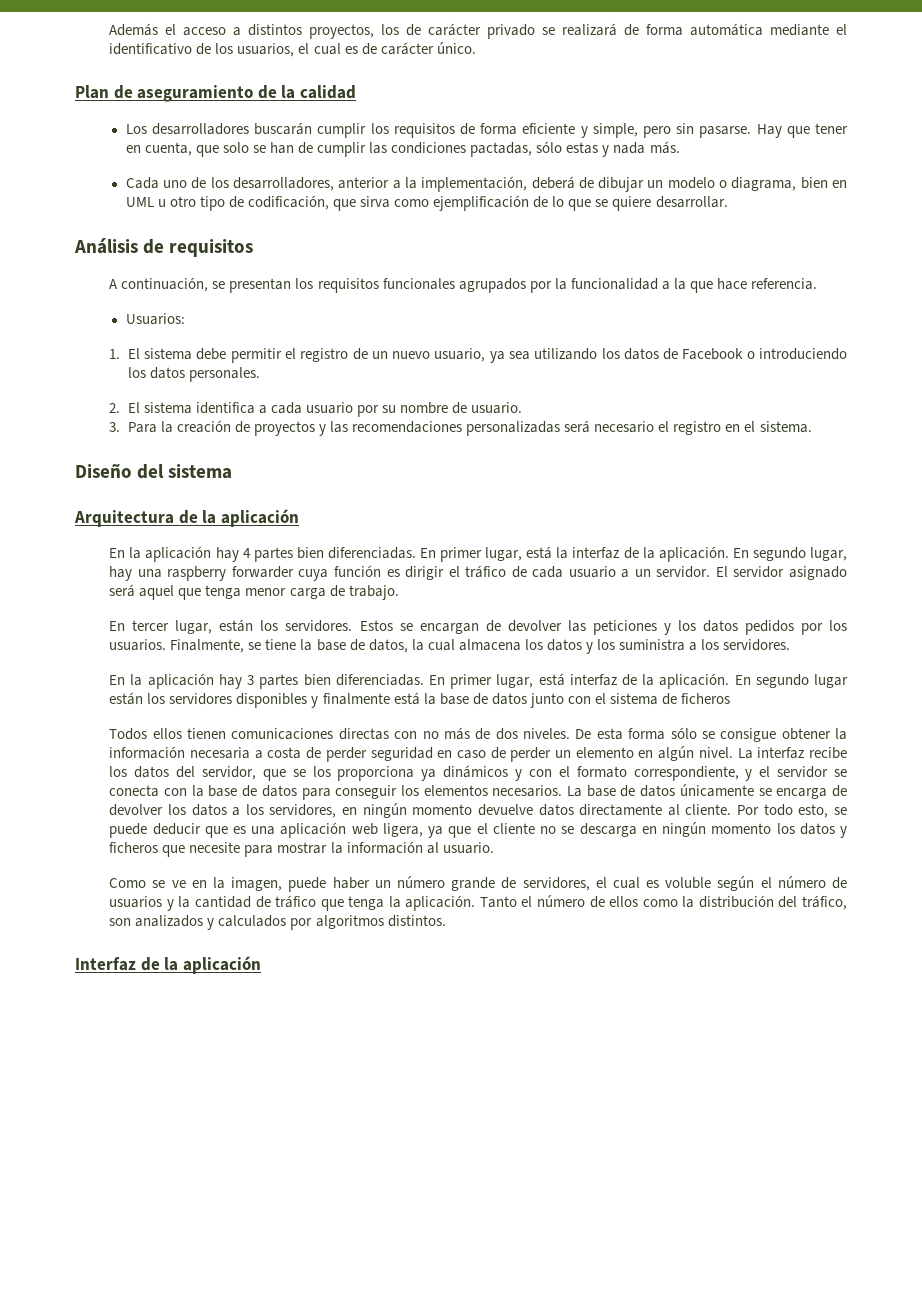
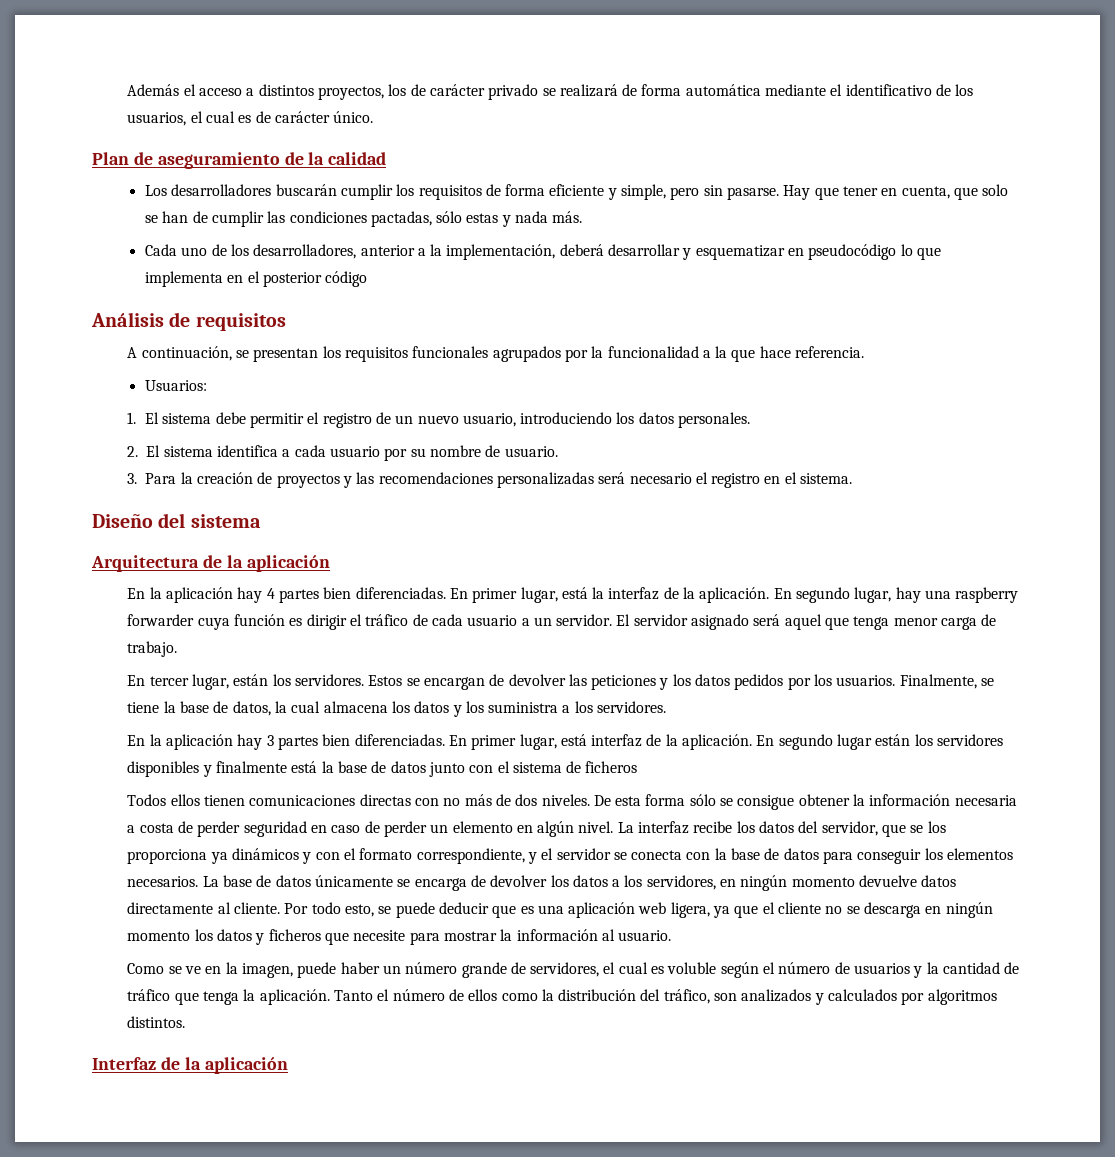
[578,177,847,192] [125,195,728,211] de dibujar un modelo o diagrama, bien en UML u otro tipo de codificación, que sirva como ejemplificación de lo que se quiere desarrollar. -> [608,244,942,260] [144,271,368,287] desarrollar y esquematizar en pseudocódigo lo que implementa en el posterior código
[489,348,755,363] ya sea utilizando los datos de Facebook o -> (516, 420) none

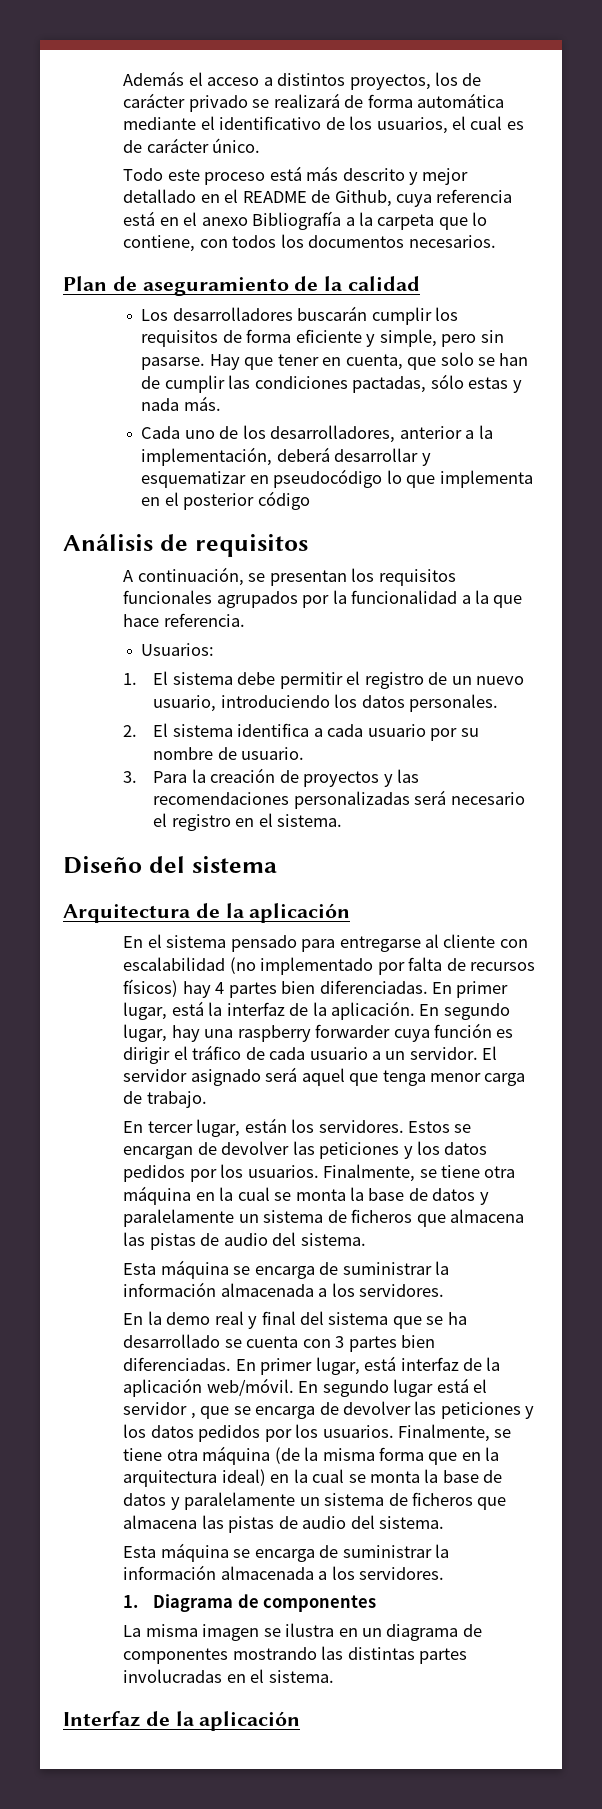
(374, 117) none -> [123,166,469,185] [123,189,513,207] [123,211,488,230] [123,234,496,252] // Todo este proceso está más descrito y mejor detallado en el README de Github, cuya referencia está en el anexo Bibliografía a la carpeta que lo contiene, con todos los documentos necesarios.
[149,587,233,603] la aplicación -> [147,934,528,952] [123,957,535,975] [123,979,179,997] el sistema pensado para entregarse al cliente con escalabilidad (no implementado por falta de recursos físicos)
[163,701,559,717] la base de datos, la cual almacena los datos y los suministra -> [484,1166,516,1178] [123,1186,489,1205] [123,1209,524,1227] [123,1232,366,1250] [123,1260,449,1279] [123,1282,314,1297] otra máquina en la cual se monta la base de datos y paralelamente un sistema de ficheros que almacena las pistas de audio del sistema. // Esta máquina se encarga de suministrar la información almacenada
[165,734,263,750] aplicación hay -> [166,1311,467,1329] [123,1334,331,1348] demo real y final del sistema que se ha desarrollado se cuenta con
[682,734,753,750] aplicación. -> [123,1378,294,1397] aplicación web/móvil.
[875,734,1004,746] [127,761,638,777] [127,794,1017,810] [127,821,946,837] [127,848,1014,864] [127,875,957,891] [127,902,993,918] [127,929,672,945] [127,962,1020,978] [127,989,997,1005] [127,1016,186,1028] están los servidores disponibles y finalmente está la base de datos junto con el sistema de ficheros // Todos ellos tienen comunicaciones directas con no más de dos niveles. De esta forma sólo se consigue obtener la información necesaria a costa de perder seguridad en caso de perder un elemento en algún nivel. La interfaz recibe los datos del servidor, que se los proporciona ya dinámicos y con el formato correspondiente, y el servidor se conecta con la base de datos para conseguir los elementos necesarios. La base de datos únicamente se encarga de devolver los datos a los servidores, en ningún momento devuelve datos directamente al cliente. Por todo esto, se puede deducir que es una aplicación web ligera, ya que el cliente no se descarga en ningún momento los datos y ficheros que necesite para mostrar la información al usuario. // Como se ve en la imagen, puede haber un número grande de servidores, el cual es voluble según el número de usuarios y la cantidad de tráfico que tenga la aplicación. Tanto el número de ellos como la distribución del tráfico, son analizados y calculados por algoritmos distintos. -> [436,1378,487,1393] [123,1401,535,1419] [123,1424,512,1442] [123,1446,500,1465] [123,1469,503,1487] [123,1492,507,1510] [123,1515,444,1533] [123,1543,449,1562] [123,1565,445,1580] [123,1594,377,1612] [123,1623,482,1641] [123,1646,468,1664] [123,1669,334,1683] está el servidor , que se encarga de devolver las peticiones y los datos pedidos por los usuarios. Finalmente, se tiene otra máquina (de la misma forma que en la arquitectura ideal) en la cual se monta la base de datos y paralelamente un sistema de ficheros que almacena las pistas de audio del sistema. // Esta máquina se encarga de suministrar la información almacenada a los servidores. // 1. Diagrama de componentes // La misma imagen se ilustra en un diagrama de componentes mostrando las distintas partes involucradas en el sistema.

